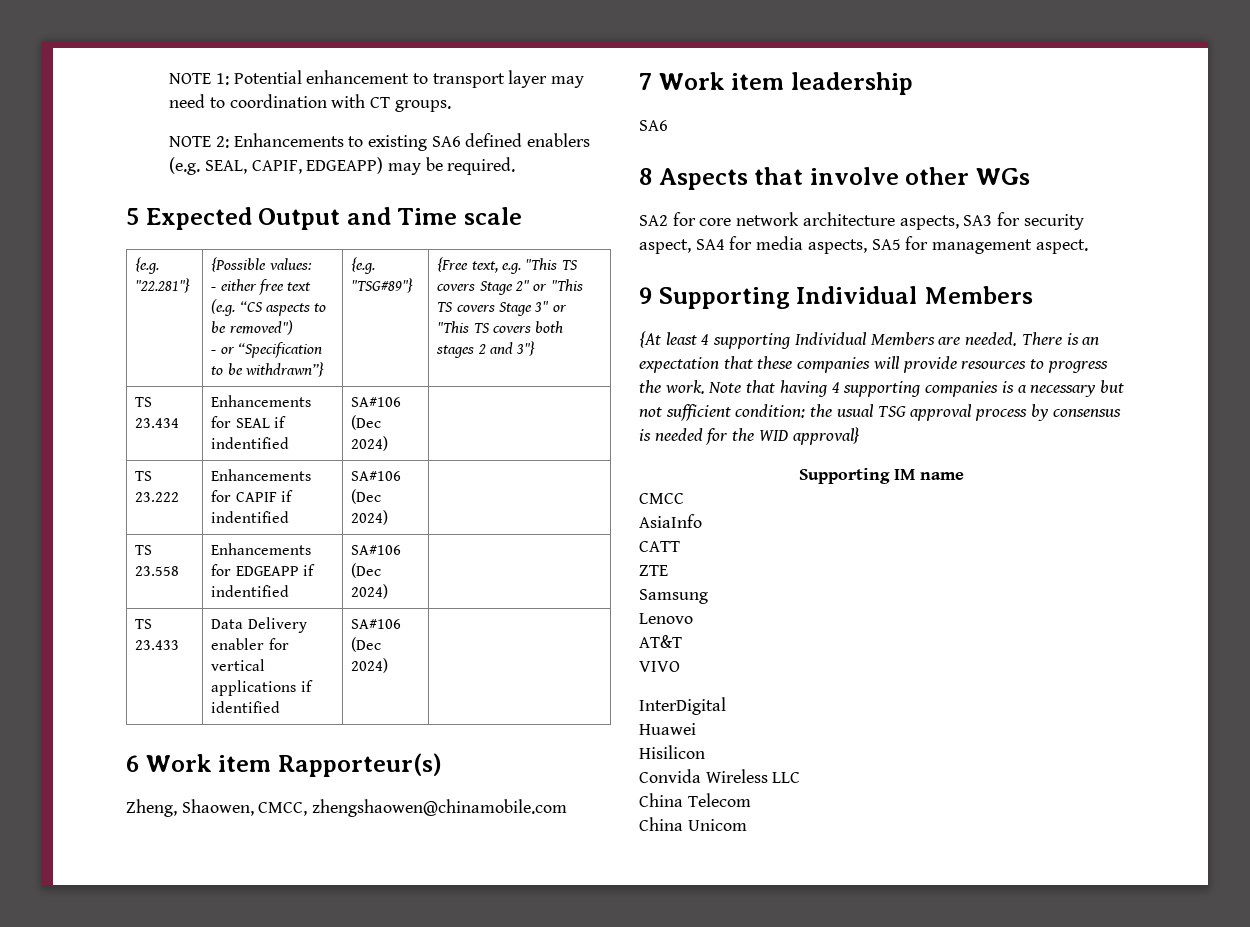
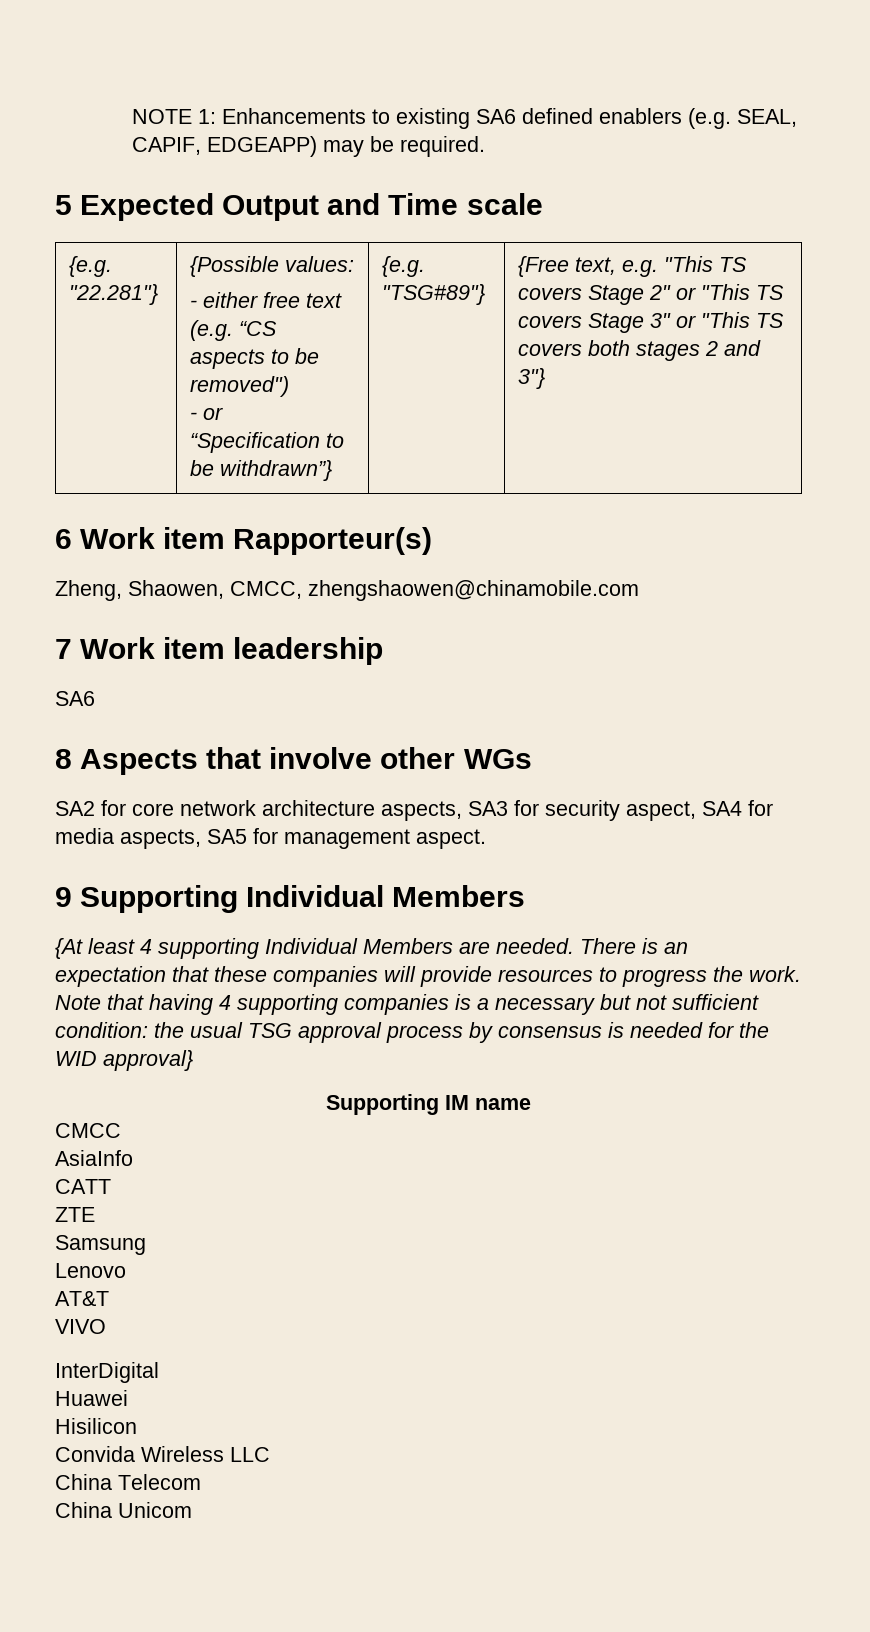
[233,70,585,88] [169,94,451,112] [169,136,229,148] Potential enhancement to transport layer may need to coordination with CT groups. // NOTE 2: -> (217, 116) none
[135,397,153,407] [135,418,180,428] [211,395,312,407] [211,416,287,428] [211,437,290,449] [351,397,402,407] [351,415,382,430] [351,436,389,451] [135,471,153,481] [135,492,180,502] [211,469,312,481] [211,490,294,502] [211,511,290,523] [351,471,402,481] [351,489,382,504] [351,510,389,525] [135,545,153,555] [135,566,180,576] [211,543,312,555] [211,564,316,576] [211,585,290,597] [351,545,402,555] [351,563,382,578] [351,584,389,599] [135,619,153,629] [135,640,180,650] [211,617,307,633] [211,638,289,650] [211,659,266,671] [211,680,313,696] [211,701,281,713] [351,619,402,629] [351,637,382,652] [351,658,389,673] // TS 23.434 | Enhancements for SEAL if indentified | SA#106 (Dec 2024) | // TS 23.222 | Enhancements for CAPIF if indentified | SA#106 (Dec 2024) | // TS 23.558 | Enhancements for EDGEAPP if indentified | SA#106 (Dec 2024) | // TS 23.433 | Data Delivery enabler for vertical applications if identified | SA#106 (Dec 2024) | -> (545, 378) none

